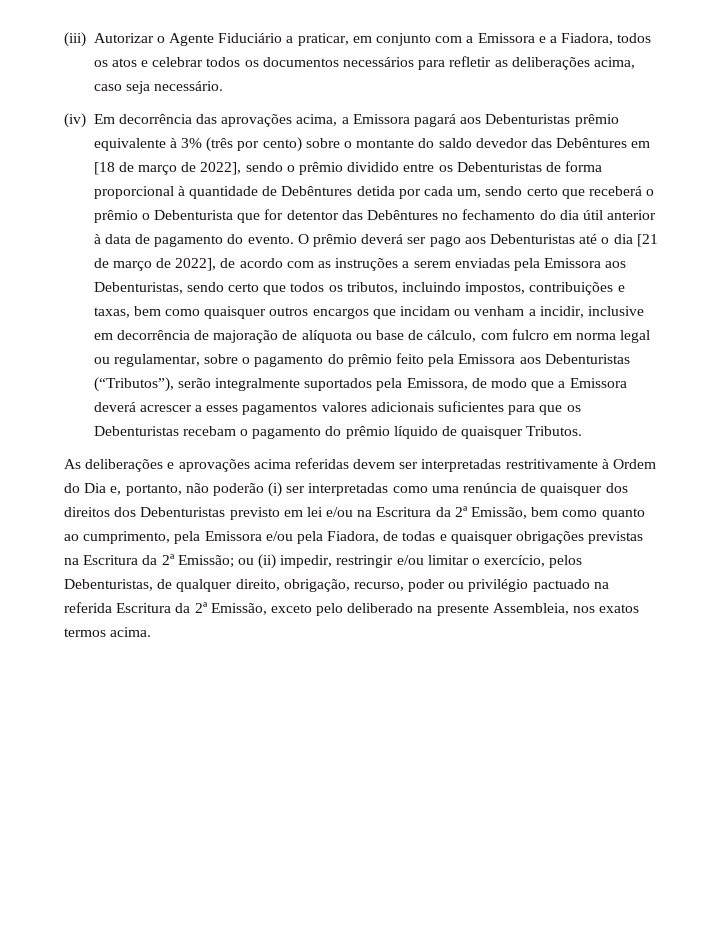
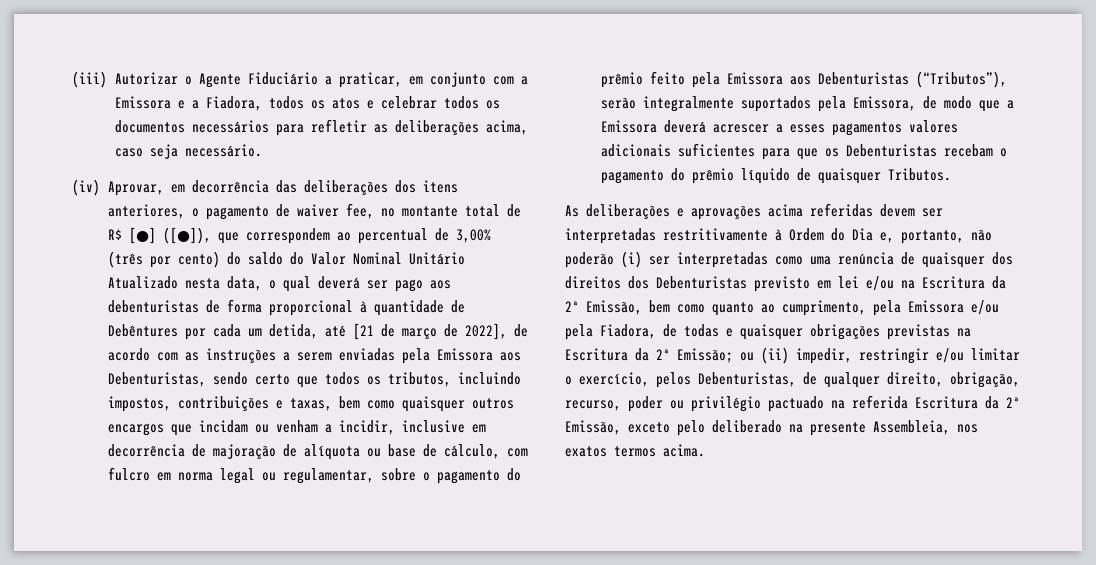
[93,114,619,127] [93,137,651,152] [93,162,542,175] Em decorrência das aprovações acima, a Emissora pagará aos Debenturistas prêmio equivalente à 3% (três por cento) sobre o montante do saldo devedor das Debêntures em [18 de março de 2022], sendo o prêmio dividido entre os Debenturistas -> [107,180,458,196] [107,203,521,220] [107,227,491,244] [107,251,465,268] [107,276,451,292] [107,300,199,313] Aprovar, em decorrência das deliberações dos itens anteriores, o pagamento de waiver fee, no montante total de R$ [●] ([●]), que correspondem ao percentual de 3,00% (três por cento) do saldo do Valor Nominal Unitário Atualizado nesta data, o qual deverá ser pago aos debenturistas
[356,186,395,196] detida -> (178, 330) none
[457,186,655,199] [93,209,657,223] [93,234,633,247] um, sendo certo que receberá o prêmio o Debenturista que for detentor das Debêntures no fechamento do dia útil anterior à data de pagamento do evento. O prêmio deverá ser pago aos Debenturistas até o dia -> [247,324,346,339] um detida, até

